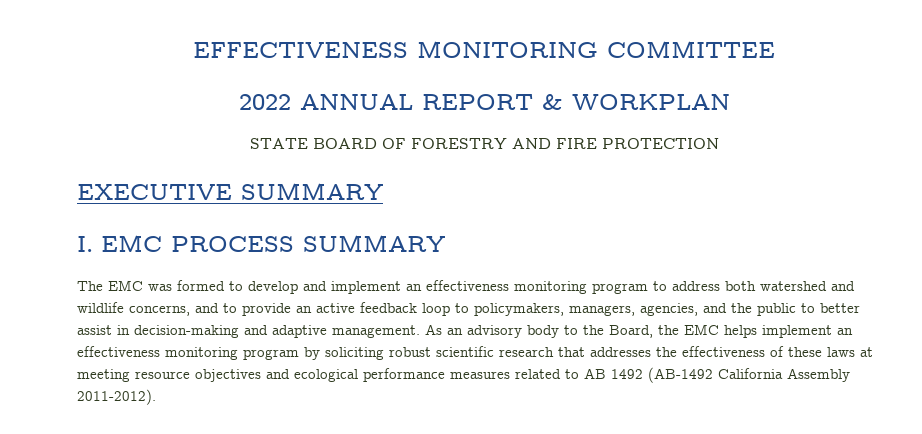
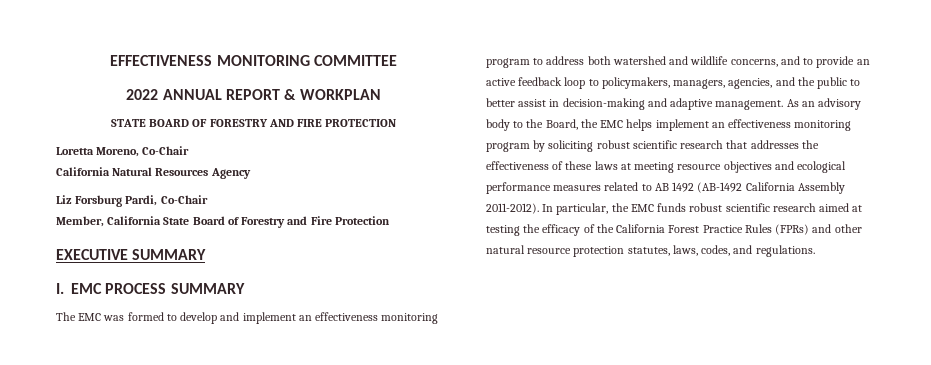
(719, 143) none -> [56,146,190,157] [56,167,251,179] [56,195,208,207] [56,216,390,228] // Loretta Moreno, Co-Chair // California Natural Resources Agency // Liz Forsburg Pardi, Co-Chair // Member, California State Board of Forestry and Fire Protection
(156, 397) none -> [542,203,863,215] [486,224,862,236] [486,245,815,257] In particular, the EMC funds robust scientific research aimed at testing the efficacy of the California Forest Practice Rules (FPRs) and other natural resource protection statutes, laws, codes, and regulations.

